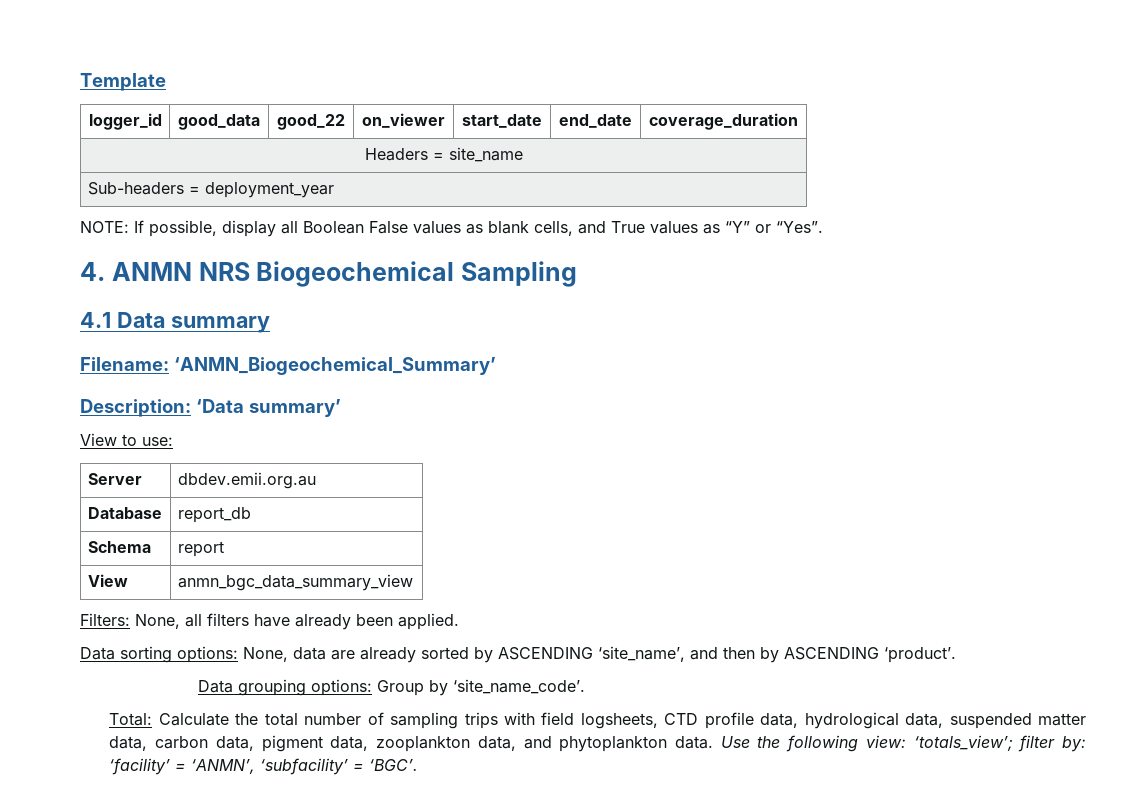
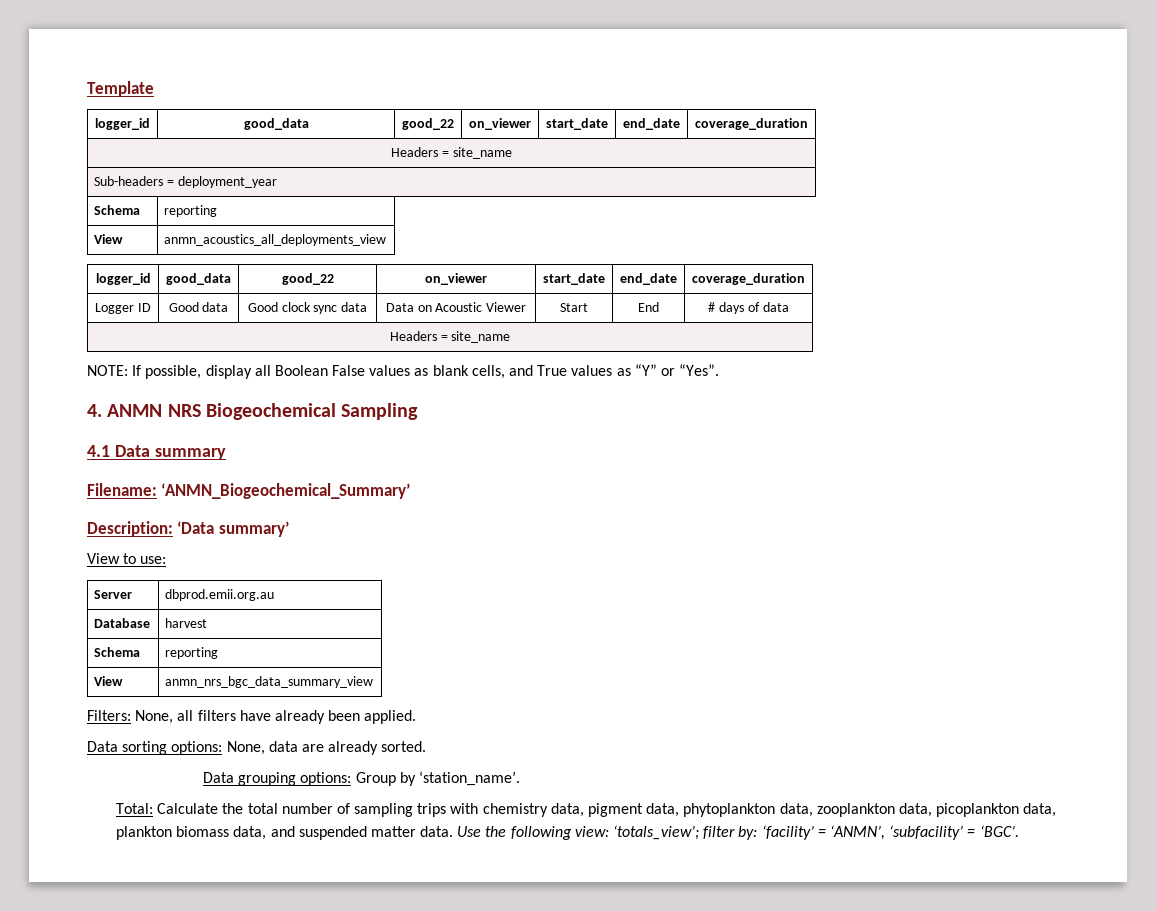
(334, 190) none -> [94,205,141,215] [164,205,218,217] [94,234,124,244] [164,234,387,246] [95,273,151,285] [166,273,231,285] [281,273,334,285] [425,273,487,285] [543,273,605,285] [620,273,677,285] [691,273,805,285] [95,303,151,314] [168,302,229,312] [247,302,368,314] [385,302,527,312] [560,303,588,312] [638,302,659,312] [708,302,789,314] [389,331,511,343] // Schema | reporting // View | anmn_acoustics_all_deployments_view // logger_id | good_data | good_22 | on_viewer | start_date | end_date | coverage_duration // Logger ID | Good data | Good clock sync data | Data on Acoustic Viewer | Start | End | # days of data // Headers = site_name
[177,472,316,489] dbdev.emii.org.au -> [165,589,275,601] dbprod.emii.org.au
[177,507,251,523] [87,541,151,553] [177,541,224,557] [87,574,128,587] [177,574,413,591] report_db // Schema | report // View | anmn_bgc_data_summary_view -> [165,618,208,628] [94,647,141,657] [165,647,219,659] [94,676,124,686] [165,676,374,688] harvest // Schema | reporting // View | anmn_nrs_bgc_data_summary_view
[421,646,956,663] sorted by ASCENDING ‘site_name’, and then by ASCENDING ‘product’. -> [381,741,427,752] sorted.
[452,679,585,694] ‘site_name_code’. -> [418,771,520,786] ‘station_name’.
[541,712,1087,729] [109,735,668,752] field logsheets, CTD profile data, hydrological data, suspended matter data, carbon data, pigment data, zooplankton data, and phytoplankton -> [482,803,1057,817] [116,826,416,840] chemistry data, pigment data, phytoplankton data, zooplankton data, picoplankton data, plankton biomass data, and suspended matter

